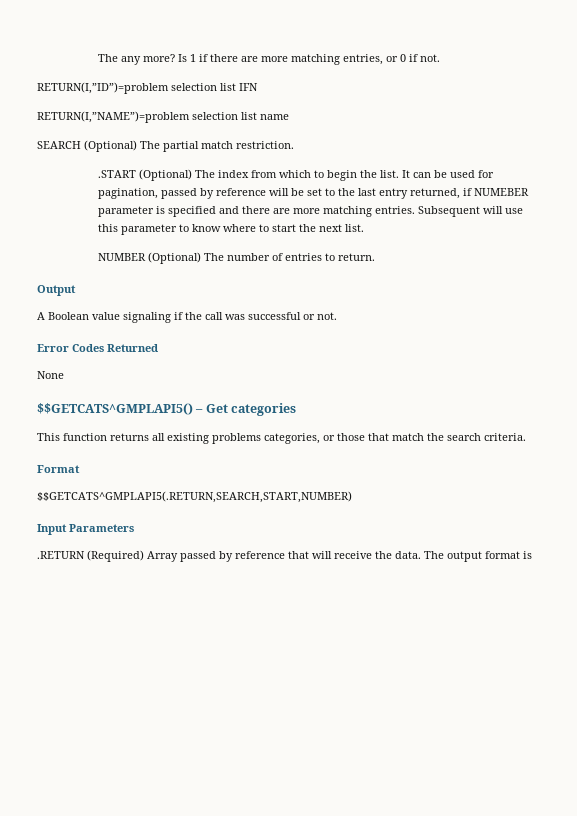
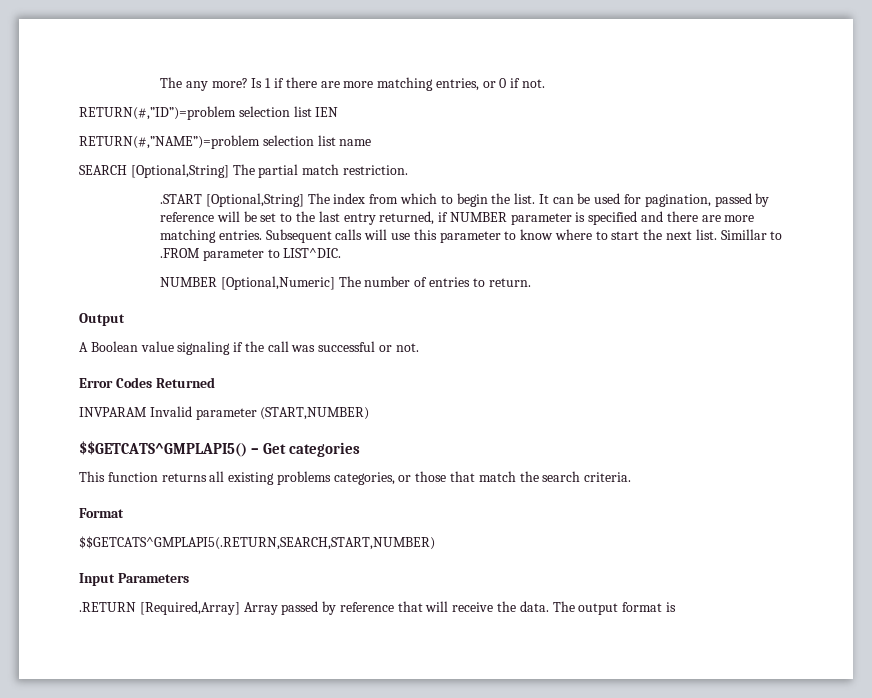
[37,82,258,94] [37,111,190,123] RETURN(I,”ID”)=problem selection list IFN // RETURN(I,”NAME”)=problem -> [79,106,339,120] [79,135,260,149] RETURN(#,”ID”)=problem selection list IEN // RETURN(#,”NAME”)=problem
[84,140,137,152] (Optional) -> [130,164,229,178] [Optional,String]
[139,169,193,181] (Optional) -> [205,193,304,207] [Optional,String]
[474,188,530,196] NUMEBER -> [449,212,507,222] NUMBER
(481, 211) none -> [335,229,363,240] calls
[98,252,202,264] // NUMBER (Optional) -> [720,229,783,240] [160,248,342,261] [160,276,335,290] Simillar to .FROM parameter to LIST^DIC. // NUMBER [Optional,Numeric]
[37,371,64,379] // None -> [79,406,370,420] // INVPARAM Invalid parameter (START,NUMBER)
[87,550,144,562] (Required) -> [139,601,240,615] [Required,Array]

